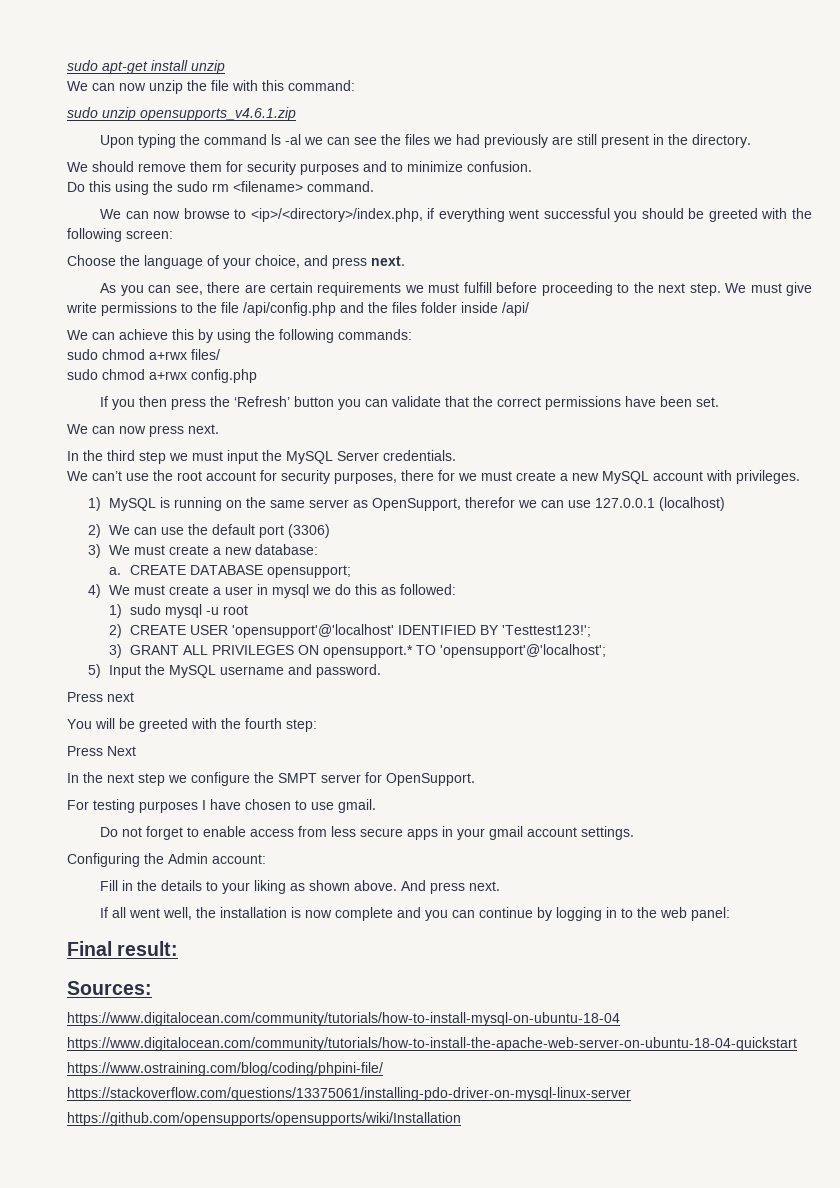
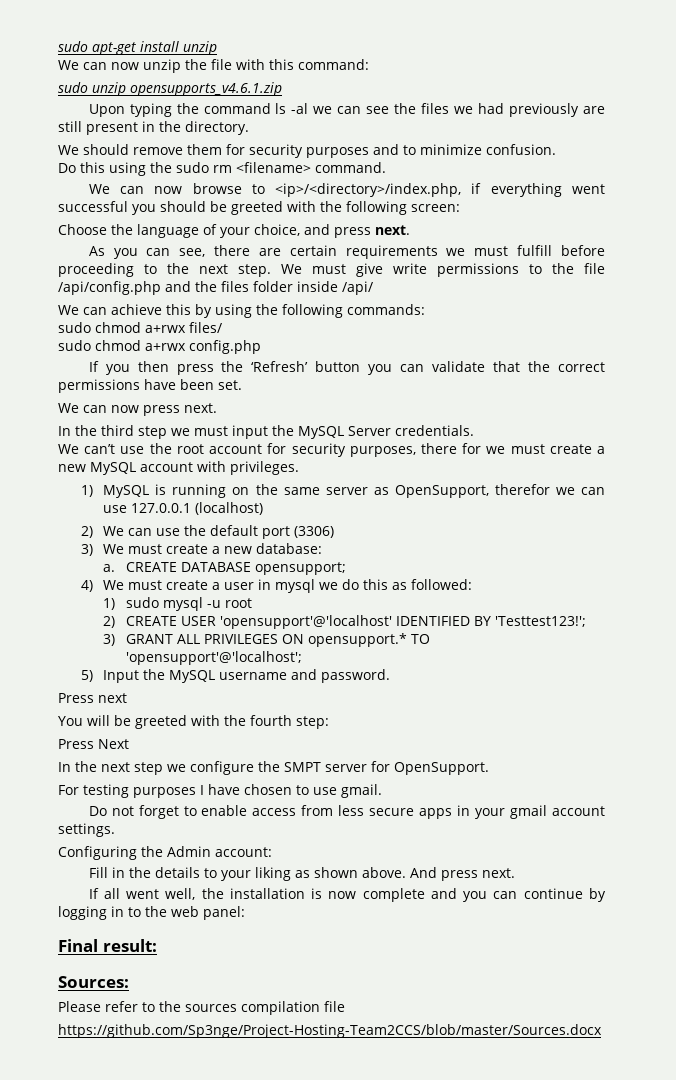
[67,1012,620,1026] [67,1037,797,1051] [67,1062,383,1076] [67,1087,631,1101] [67,1112,461,1126] https://www.digitalocean.com/community/tutorials/how-to-install-mysql-on-ubuntu-18-04 // https://www.digitalocean.com/community/tutorials/how-to-install-the-apache-web-server-on-ubuntu-18-04-quickstart // https://www.ostraining.com/blog/coding/phpini-file/ // https://stackoverflow.com/questions/13375061/installing-pdo-driver-on-mysql-linux-server // https://github.com/opensupports/opensupports/wiki/Installation -> [58,1001,345,1015] [58,1024,602,1038] Please refer to the sources compilation file // https://github.com/Sp3nge/Project-Hosting-Team2CCS/blob/master/Sources.docx

